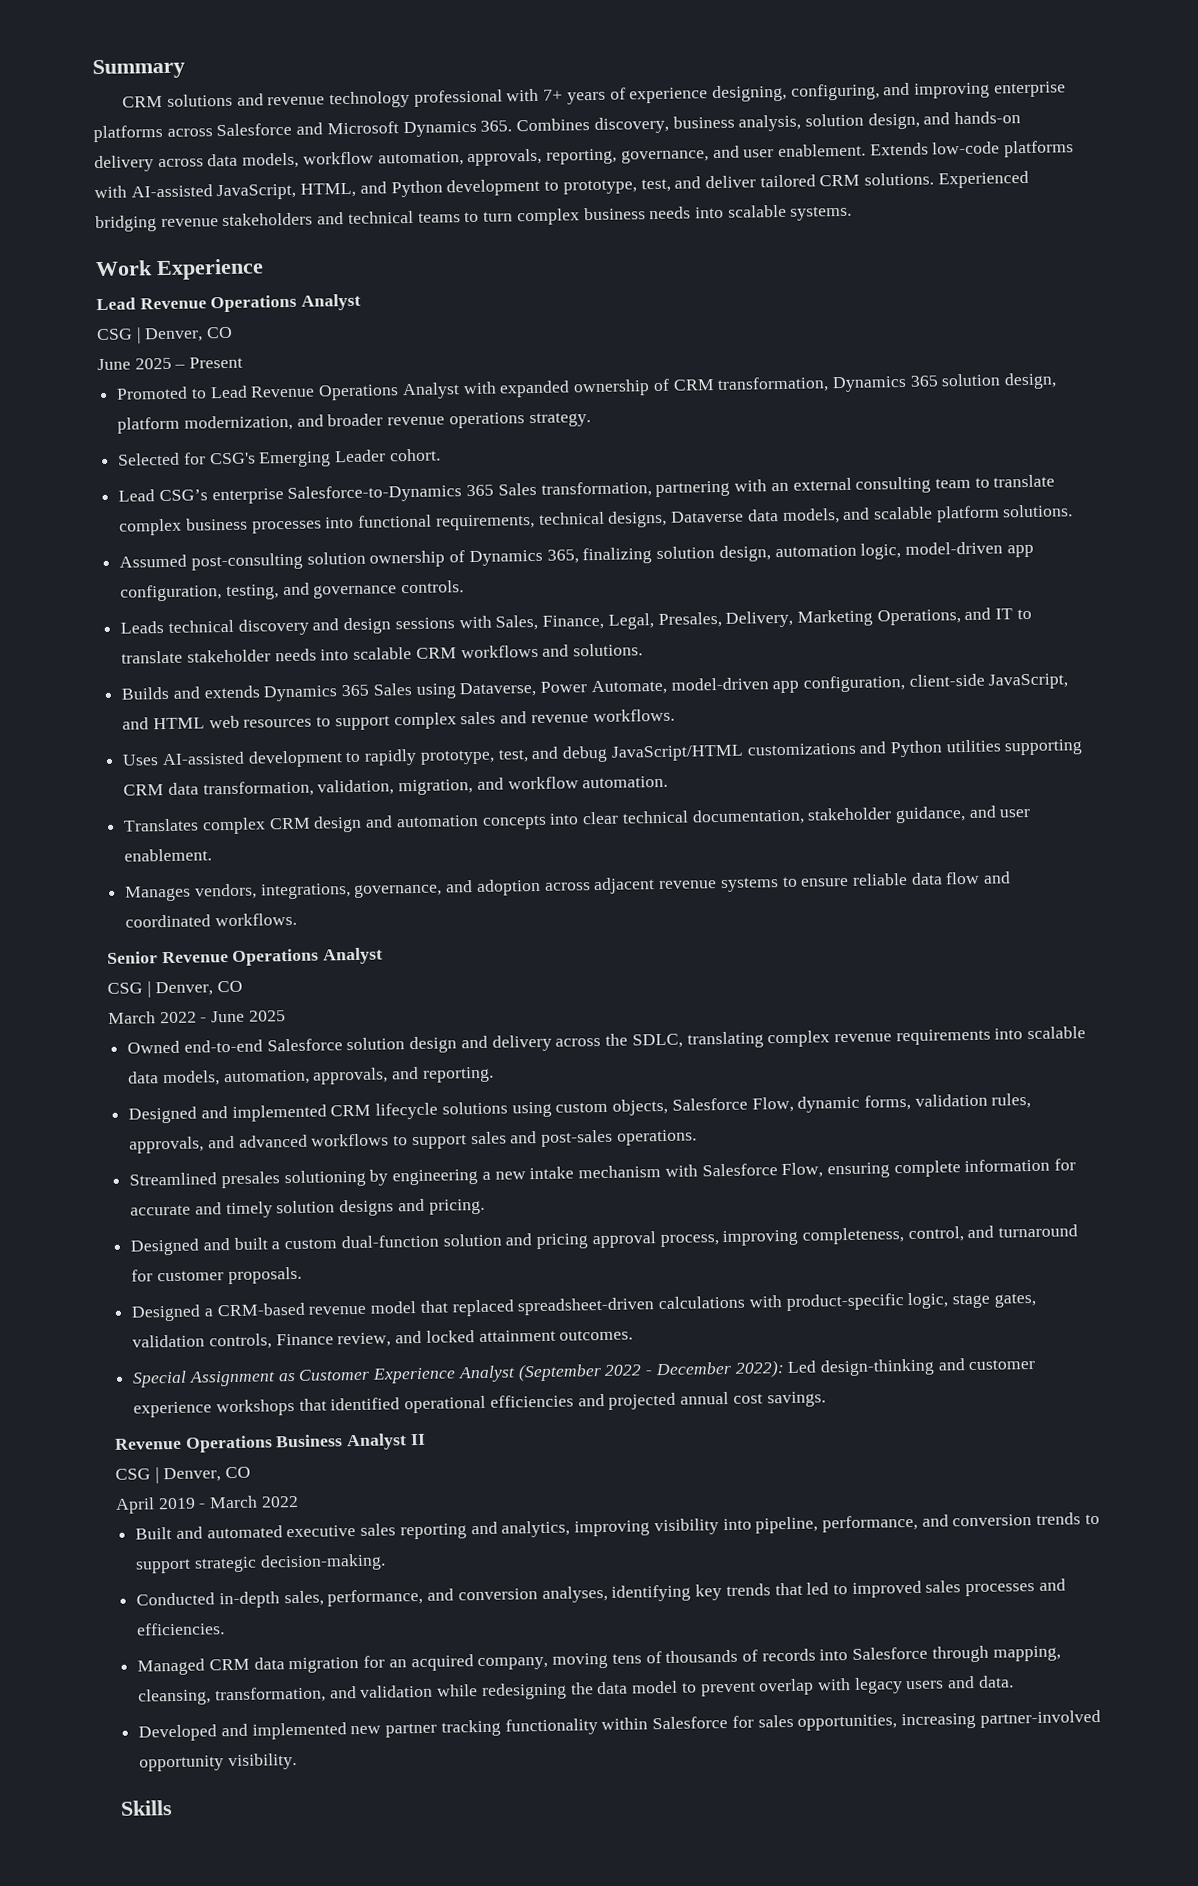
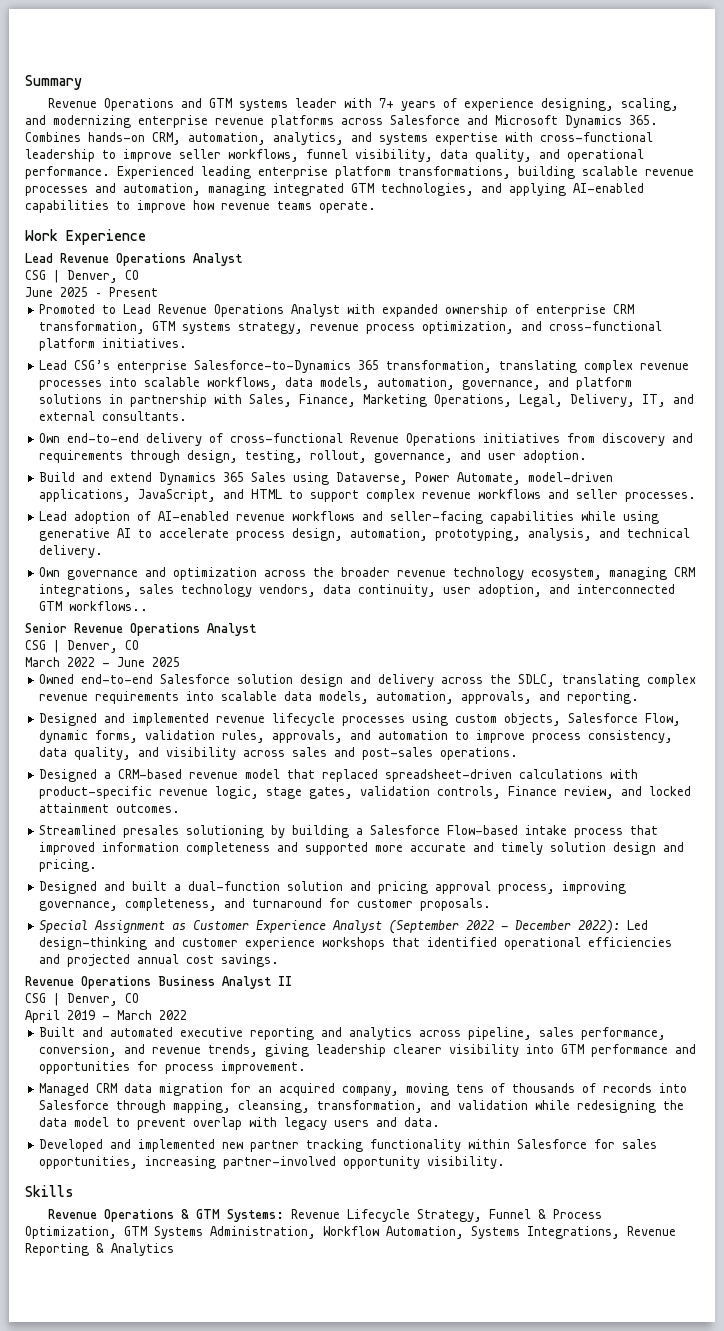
[122,89,503,109] CRM solutions and revenue technology professional -> [47,98,337,111] Revenue Operations and GTM systems leader
[790,81,1066,101] configuring, and improving enterprise -> [620,98,679,111] [25,115,264,128] scaling, and modernizing enterprise revenue
[593,111,1022,134] [94,140,1075,173] [94,170,1029,201] [95,204,853,233] discovery, business analysis, solution design, and hands-on delivery across data models, workflow automation, approvals, reporting, governance, and user enablement. Extends low-code platforms with AI-assisted JavaScript, HTML, and Python development to prototype, test, and deliver tailored CRM solutions. Experienced bridging revenue stakeholders and technical teams to turn complex business needs into scalable systems. -> [88,132,653,145] [25,149,644,162] [25,166,694,179] [25,183,644,196] [25,200,376,213] hands-on CRM, automation, analytics, and systems expertise with cross-functional leadership to improve seller workflows, funnel visibility, data quality, and operational performance. Experienced leading enterprise platform transformations, building scalable revenue processes and automation, managing integrated GTM technologies, and applying AI-enabled capabilities to improve how revenue teams operate.
(670, 385) none -> [536,304,607,317] enterprise
[831,372,1058,393] [117,412,591,434] [117,448,441,468] Dynamics 365 solution design, platform modernization, and broader revenue operations strategy. // Selected for CSG's Emerging Leader cohort. -> [152,321,663,334] [39,338,188,351] GTM systems strategy, revenue process optimization, and cross-functional platform initiatives.
[497,474,1056,498] [119,504,1074,536] [119,541,1034,571] [120,580,465,602] [120,607,1032,636] [121,643,644,664] [121,685,260,700] Sales transformation, partnering with an external consulting team to translate complex business processes into functional requirements, technical designs, Dataverse data models, and scalable platform solutions. // Assumed post-consulting solution ownership of Dynamics 365, finalizing solution design, automation logic, model-driven app configuration, testing, and governance controls. // Leads technical discovery and design sessions with Sales, Finance, Legal, Presales, Delivery, Marketing Operations, and IT to translate stakeholder needs into scalable CRM workflows and solutions. // Builds and extends -> [386,360,690,373] [39,377,633,390] [39,394,695,407] [39,411,188,421] [39,433,694,446] [39,450,588,463] [39,472,153,482] transformation, translating complex revenue processes into scalable workflows, data models, automation, governance, and platform solutions in partnership with Sales, Finance, Marketing Operations, Legal, Delivery, IT, and external consultants. // Own end-to-end delivery of cross-functional Revenue Operations initiatives from discovery and requirements through design, testing, rollout, governance, and user adoption. // Build and extend
[772,673,985,694] app configuration, client-side -> [39,489,132,502] applications,
[208,715,313,729] web resources -> (283, 494) none
[460,708,675,725] [122,739,1083,768] [123,775,669,798] [123,805,1032,835] [124,848,213,862] [125,871,1012,902] [125,912,297,928] sales and revenue workflows. // Uses AI-assisted development to rapidly prototype, test, and debug JavaScript/HTML customizations and Python utilities supporting CRM data transformation, validation, migration, and workflow automation. // Translates complex CRM design and automation concepts into clear technical documentation, stakeholder guidance, and user enablement. // Manages vendors, integrations, governance, and adoption across adjacent revenue systems to ensure reliable data flow and coordinated workflows. -> [422,489,697,502] [39,511,660,524] [39,528,691,541] [39,545,104,558] [39,567,696,580] [39,584,676,597] [39,601,149,611] revenue workflows and seller processes. // Lead adoption of AI-enabled revenue workflows and seller-facing capabilities while using generative AI to accelerate process design, automation, prototyping, analysis, and technical delivery. // Own governance and optimization across the broader revenue technology ecosystem, managing CRM integrations, sales technology vendors, data continuity, user adoption, and interconnected GTM workflows..
[330,1101,508,1120] CRM lifecycle solutions -> [216,713,406,726] revenue lifecycle processes
[238,1129,697,1150] [129,1158,1077,1189] [130,1198,485,1219] [130,1224,1079,1256] [131,1266,302,1285] advanced workflows to support sales and post-sales operations. // Streamlined presales solutioning by engineering a new intake mechanism with Salesforce Flow, ensuring complete information for accurate and timely solution designs and pricing. // Designed and built a custom dual-function solution and pricing approval process, improving completeness, control, and turnaround for customer proposals. -> [378,730,674,743] [39,747,519,760] automation to improve process consistency, data quality, and visibility across sales and post-sales operations.
(904, 1302) none -> [159,789,209,796] revenue
(634, 1335) none -> [39,825,659,838] [39,842,685,855] [39,859,98,872] [39,881,627,894] [39,898,492,911] // Streamlined presales solutioning by building a Salesforce Flow-based intake process that improved information completeness and supported more accurate and timely solution design and pricing. // Designed and built a dual-function solution and pricing approval process, improving governance, completeness, and turnaround for customer proposals.
[360,1523,397,1536] sales -> (244, 1032) none
[501,1512,1100,1538] [135,1553,386,1574] [136,1578,1066,1609] [136,1622,226,1636] analytics, improving visibility into pipeline, performance, and conversion trends to support strategic decision-making. // Conducted in-depth sales, performance, and conversion analyses, identifying key trends that led to improved sales processes and efficiencies. -> [349,1027,667,1040] [39,1044,697,1057] [39,1061,307,1074] analytics across pipeline, sales performance, conversion, and revenue trends, giving leadership clearer visibility into GTM performance and opportunities for process improvement.
(173, 1808) none -> [47,1209,602,1222] [25,1226,676,1239] [25,1243,174,1256] // Revenue Operations & GTM Systems: Revenue Lifecycle Strategy, Funnel & Process Optimization, GTM Systems Administration, Workflow Automation, Systems Integrations, Revenue Reporting & Analytics

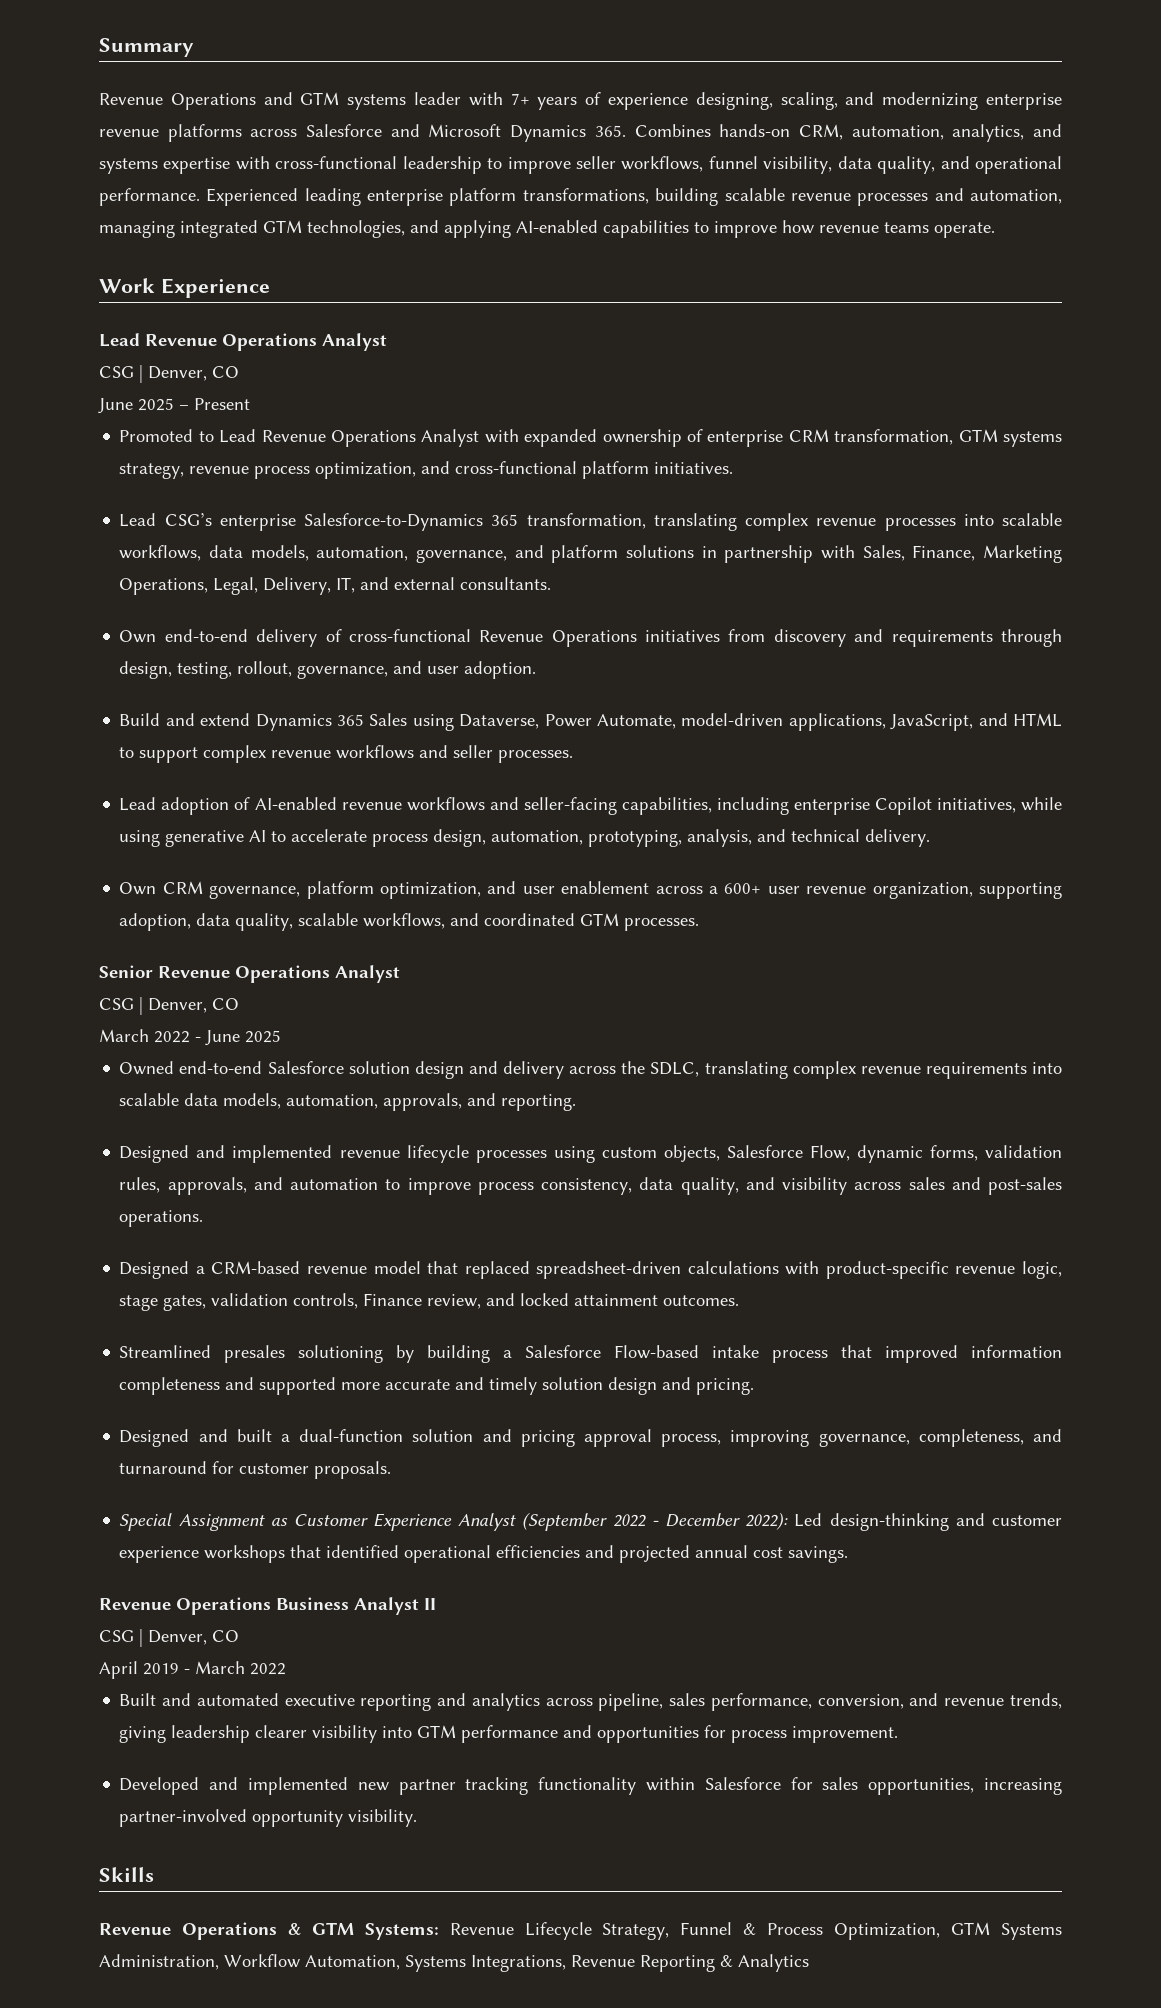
[490,511,575,524] capabilities -> [621,797,1016,815] capabilities, including enterprise Copilot initiatives,
[67,567,696,580] [39,584,676,597] [39,601,149,611] governance and optimization across the broader revenue technology ecosystem, managing CRM integrations, sales technology vendors, data continuity, user adoption, and interconnected GTM workflows.. -> [162,881,1063,899] [119,913,700,931] CRM governance, platform optimization, and user enablement across a 600+ user revenue organization, supporting adoption, data quality, scalable workflows, and coordinated GTM processes.
[39,1083,688,1096] [39,1100,685,1113] [39,1117,441,1130] // Managed CRM data migration for an acquired company, moving tens of thousands of records into Salesforce through mapping, cleansing, transformation, and validation while redesigning the data model to prevent overlap with legacy users and data. -> (899, 1734) none

